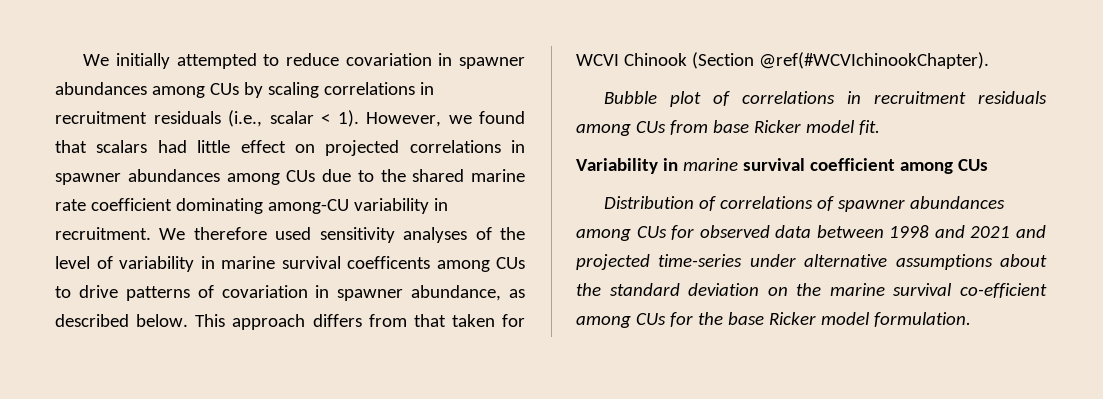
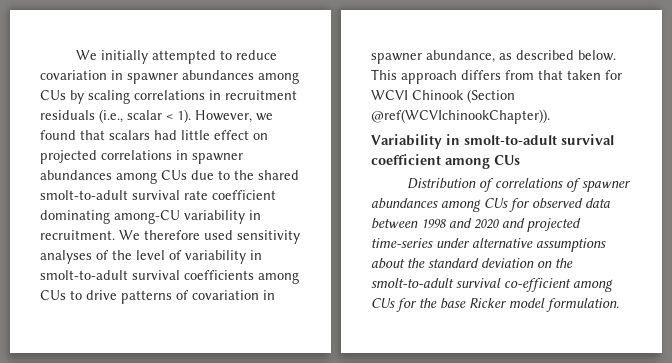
[471,169,525,182] marine -> [40,190,180,200] smolt-to-adult survival
[221,256,430,269] marine survival coefficents -> [40,270,254,280] smolt-to-adult survival coefficients
[758,52,989,69] [604,91,1047,107] [576,120,880,136] @ref(#WCVIchinookChapter). // Bubble plot of correlations in recruitment residuals among CUs from base Ricker model fit. -> [371,109,550,124] @ref(WCVIchinookChapter)).
[682,158,738,171] marine -> [464,135,557,145] smolt-to-adult
[970,226,1011,238] 2021 -> [474,219,499,229] 2020
[829,283,885,296] marine -> [371,278,454,288] smolt-to-adult

